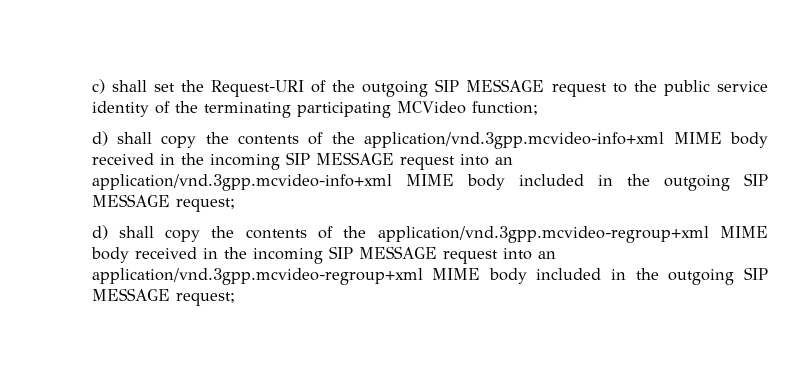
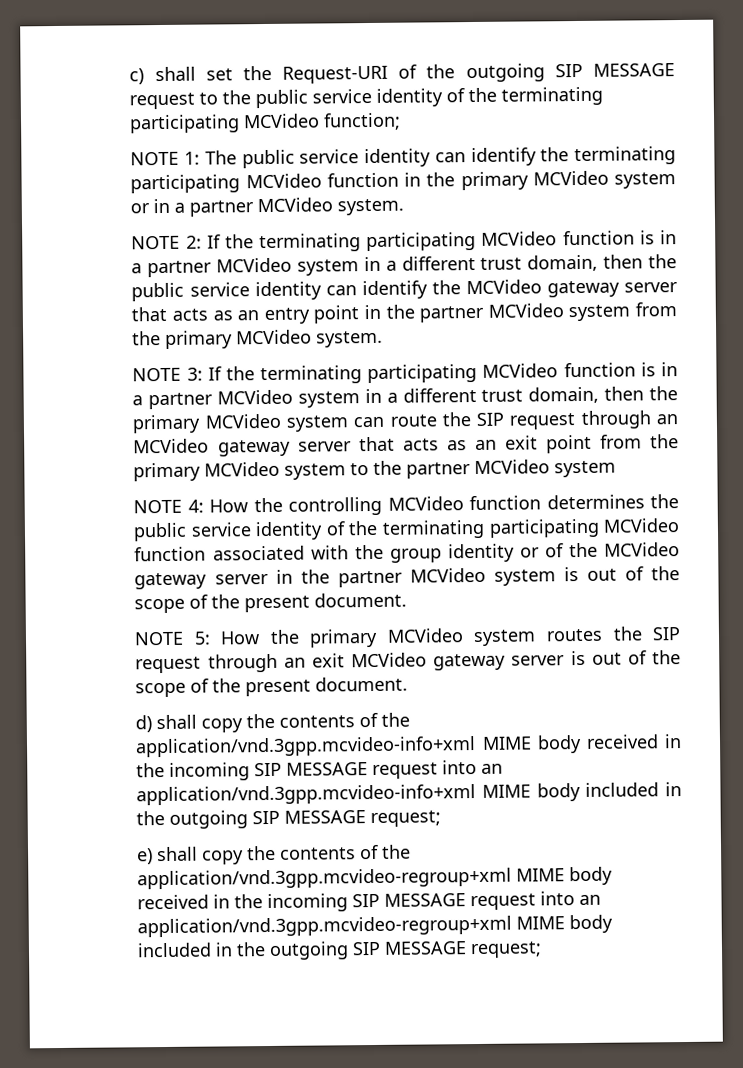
(538, 108) none -> [130,146,676,169] [130,170,676,194] [130,197,405,217] [131,230,677,253] [131,254,677,278] [131,279,678,302] [131,302,677,325] [132,329,384,349] [132,362,678,385] [132,386,678,410] [132,410,678,434] [133,434,680,457] [133,459,617,482] [133,494,679,516] [133,518,679,542] [134,542,680,563] [134,566,681,590] [134,592,408,614] [134,626,682,648] [135,650,681,674] [135,676,409,698] // NOTE 1: The public service identity can identify the terminating participating MCVideo function in the primary MCVideo system or in a partner MCVideo system. // NOTE 2: If the terminating participating MCVideo function is in a partner MCVideo system in a different trust domain, then the public service identity can identify the MCVideo gateway server that acts as an entry point in the partner MCVideo system from the primary MCVideo system. // NOTE 3: If the terminating participating MCVideo function is in a partner MCVideo system in a different trust domain, then the primary MCVideo system can route the SIP request through an MCVideo gateway server that acts as an exit point from the primary MCVideo system to the partner MCVideo system // NOTE 4: How the controlling MCVideo function determines the public service identity of the terminating participating MCVideo function associated with the group identity or of the MCVideo gateway server in the partner MCVideo system is out of the scope of the present document. // NOTE 5: How the primary MCVideo system routes the SIP request through an exit MCVideo gateway server is out of the scope of the present document.
[91,225,108,240] d) -> [137,848,154,865] e)

